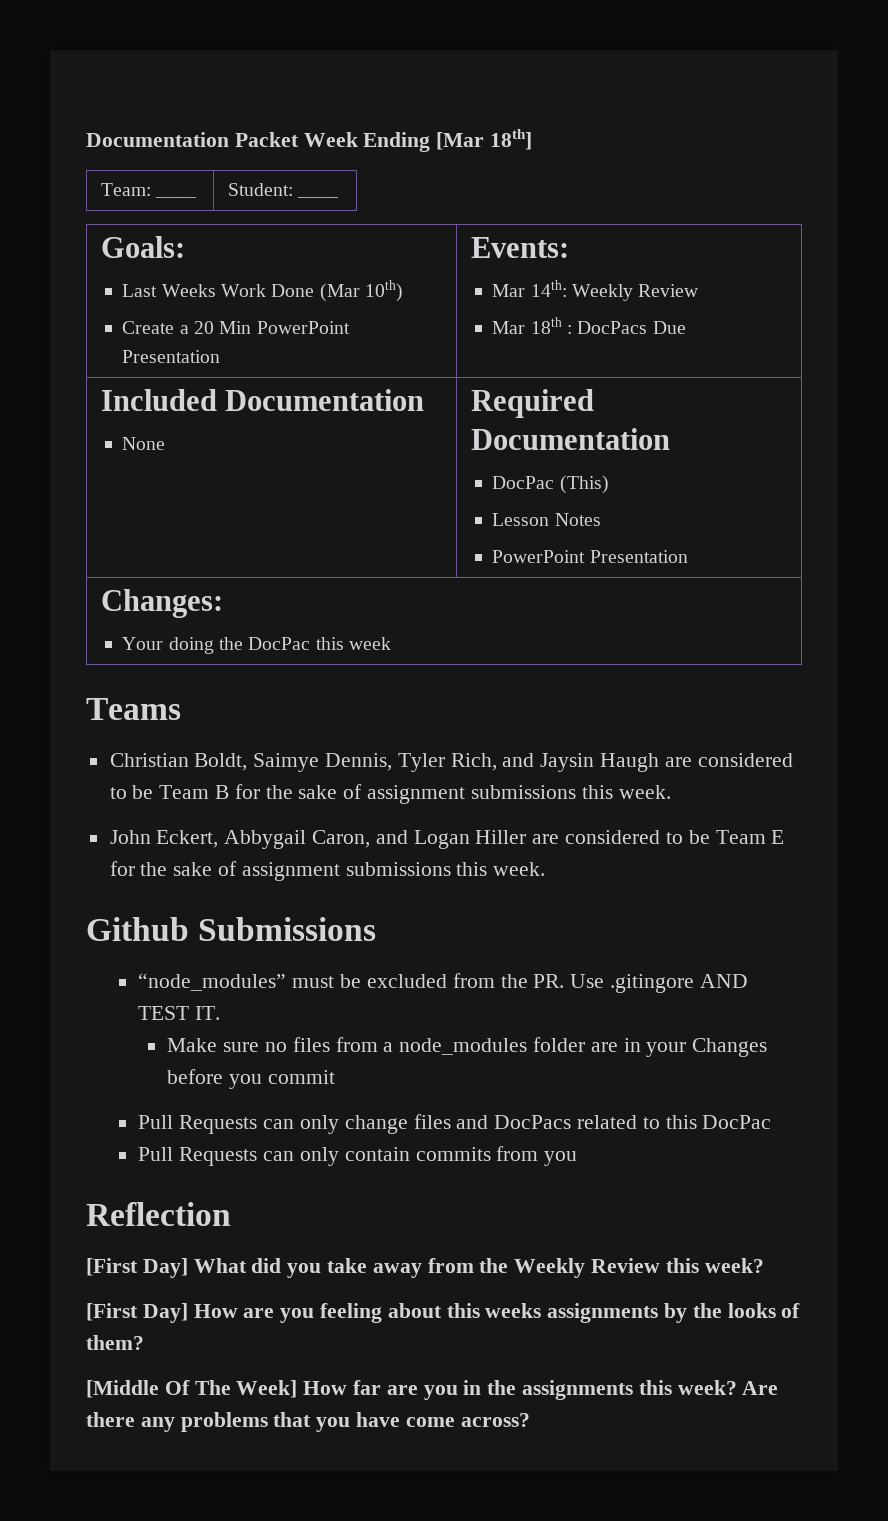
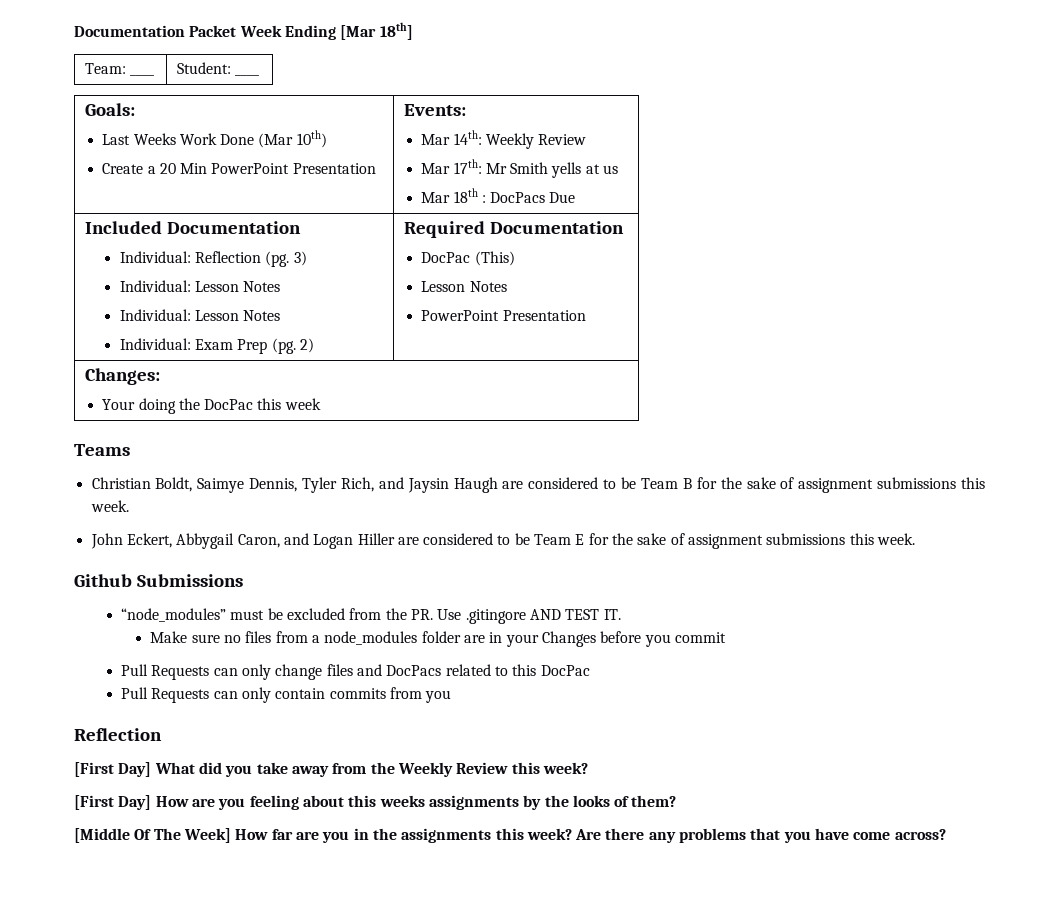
(699, 290) none -> [421,159,619,178] // Mar 17th: Mr Smith yells at us
[122,437,166,450] // None -> [119,251,307,267] [119,280,281,292] [119,309,281,321] [119,338,315,354] // Individual: Reflection (pg. 3) // Individual: Lesson Notes // Individual: Lesson Notes // Individual: Exam Prep (pg. 2)

